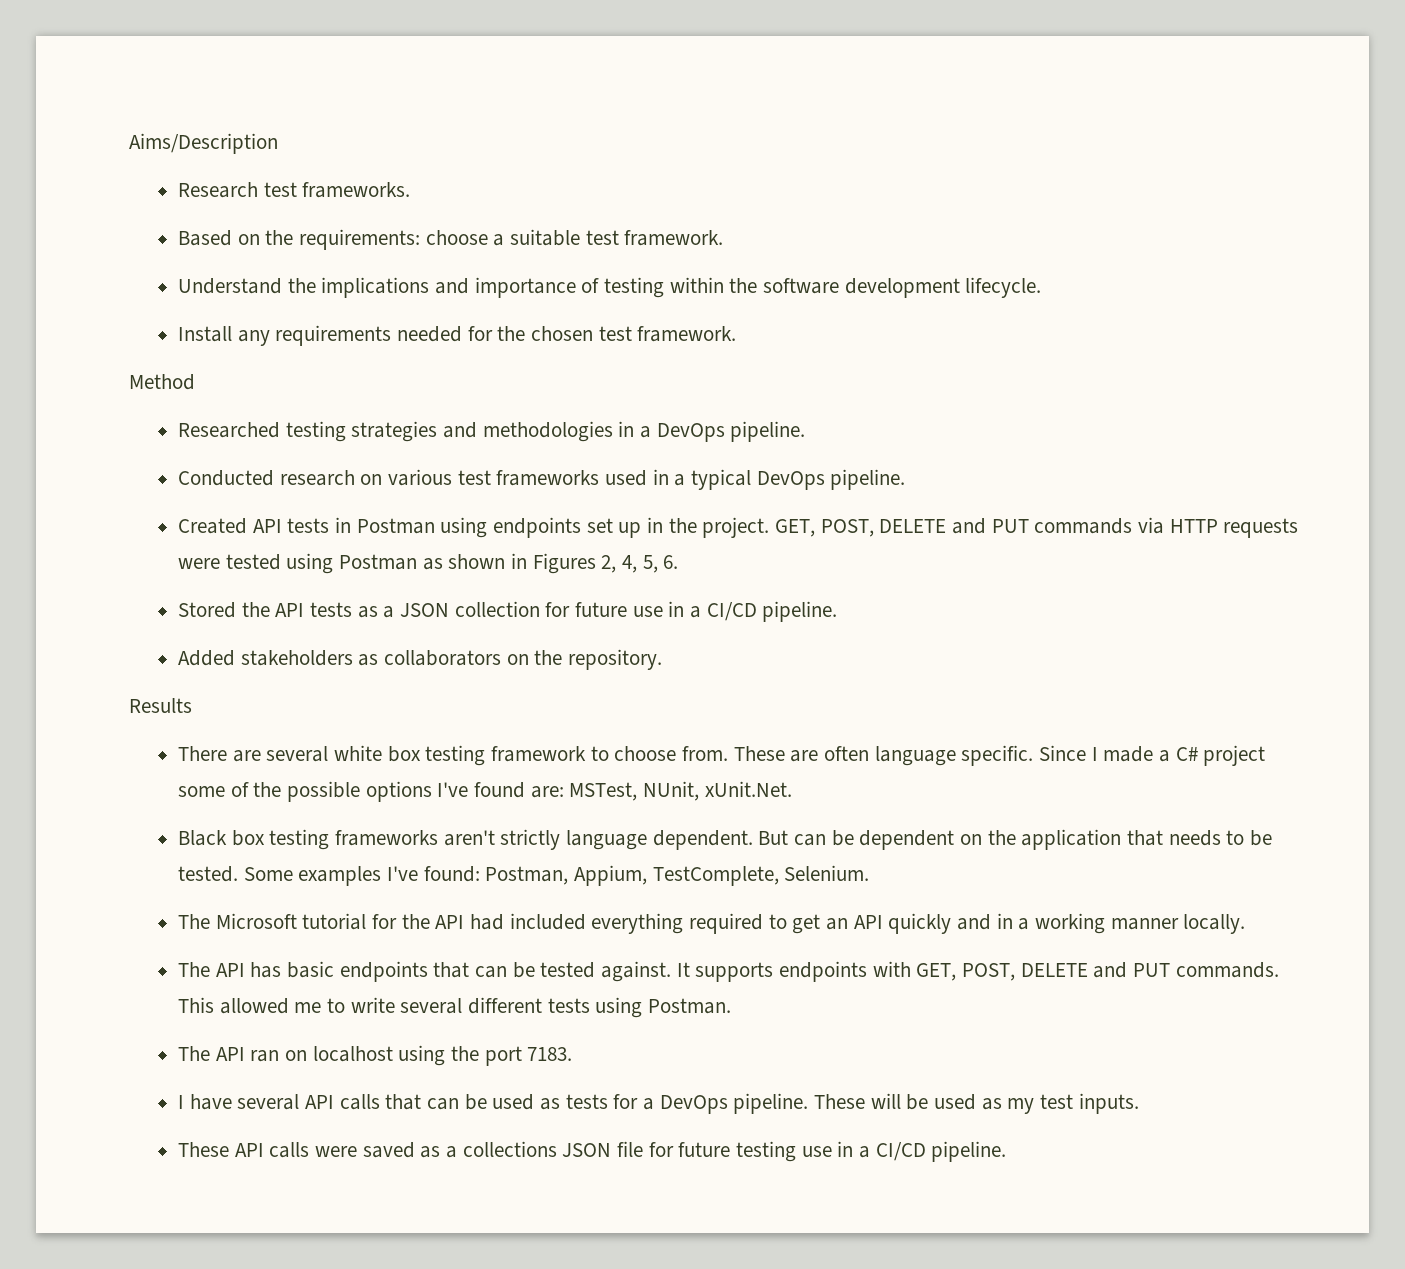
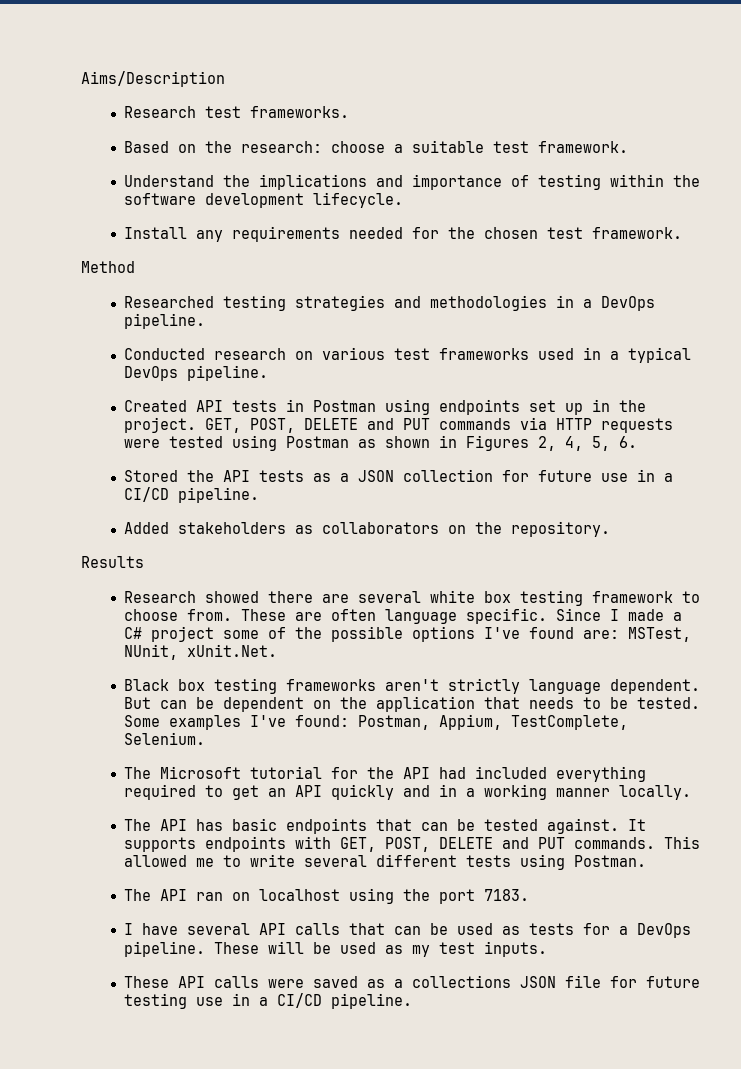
[299,229,421,250] requirements: -> [241,141,323,153] research:
[178,746,228,761] There -> [124,591,314,603] Research showed there

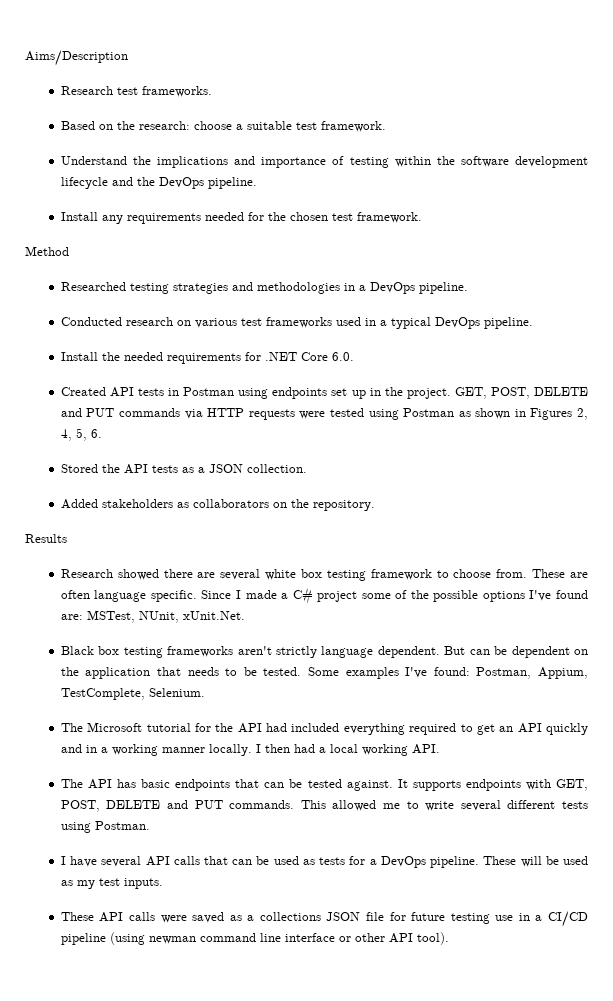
[313,192,404,208] lifecycle. -> [60,177,257,189] lifecycle and the DevOps pipeline.
(269, 373) none -> [60,352,354,364] // Install the needed requirements for .NET Core 6.0.
[403,469,674,482] [124,487,260,503] collection for future use in a CI/CD pipeline. -> [246,464,307,473] collection.
(692, 792) none -> [255,744,440,756] I then had a local working API.
[124,888,530,904] // The API ran on localhost using the port 7183. -> (150, 825) none
[331,993,413,1009] pipeline. -> [60,932,449,945] pipeline (using newman command line interface or other API tool).

